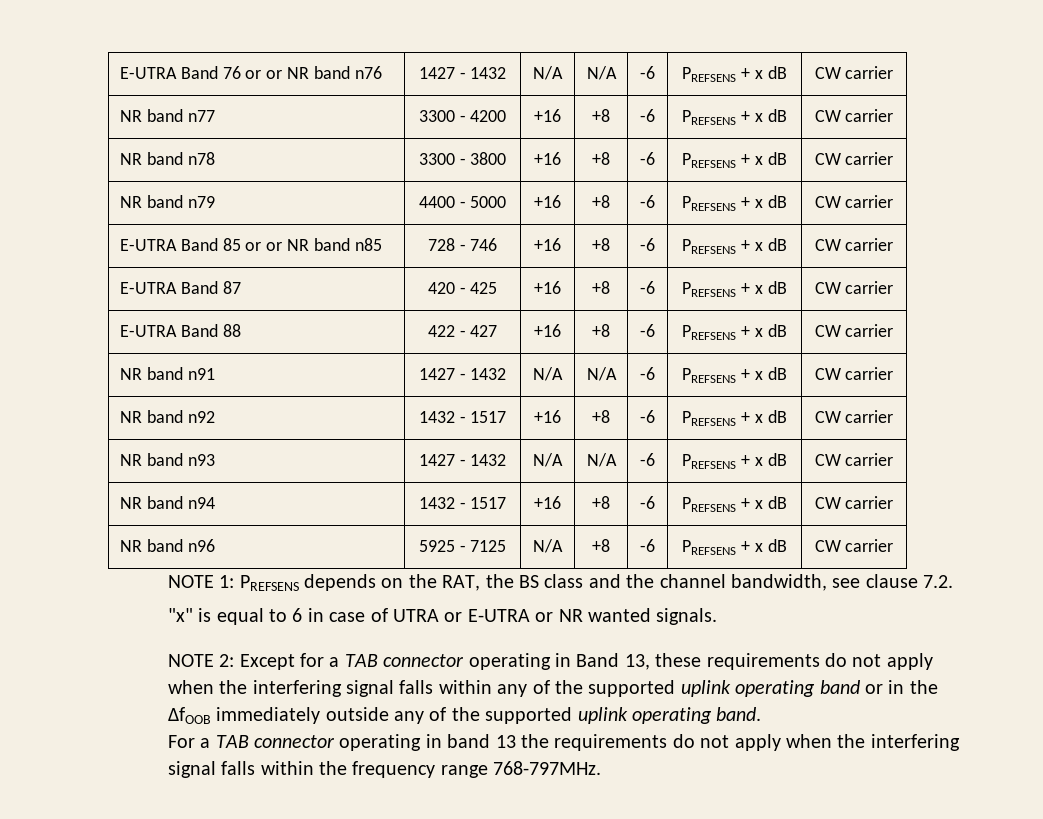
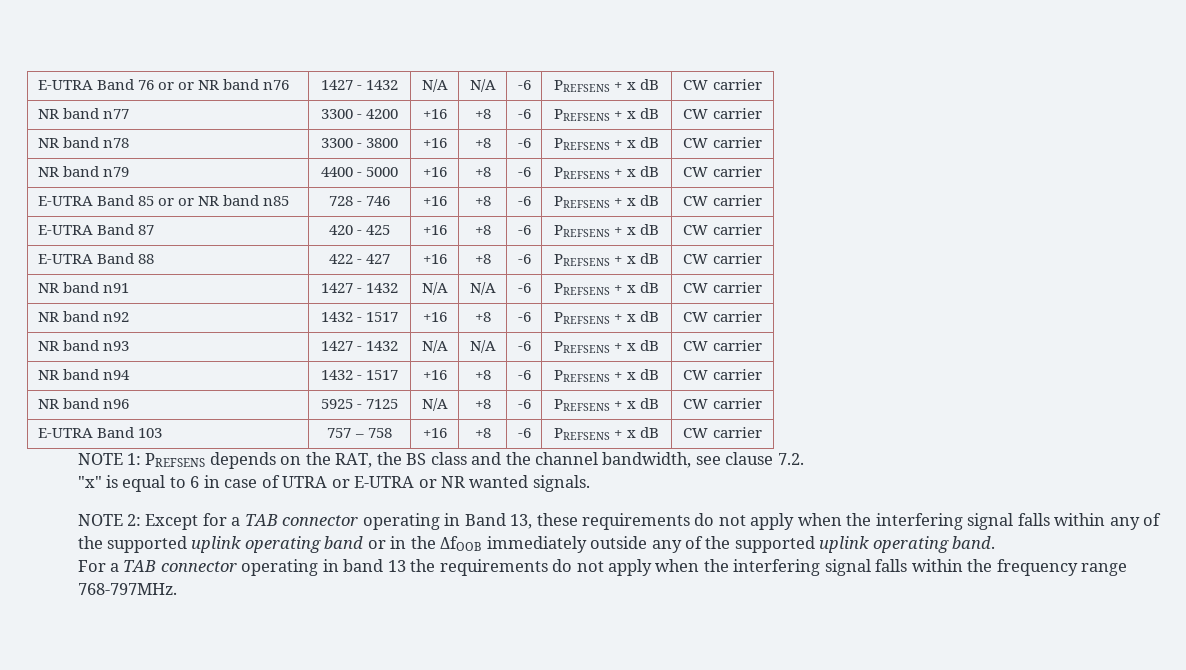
(894, 545) none -> [37,427,162,438] [327,428,392,438] [422,428,447,438] [474,428,491,438] [517,428,531,438] [554,427,659,440] [683,427,762,438] // E-UTRA Band 103 | 757 – 758 | +16 | +8 | -6 | PREFSENS + x dB | CW carrier

